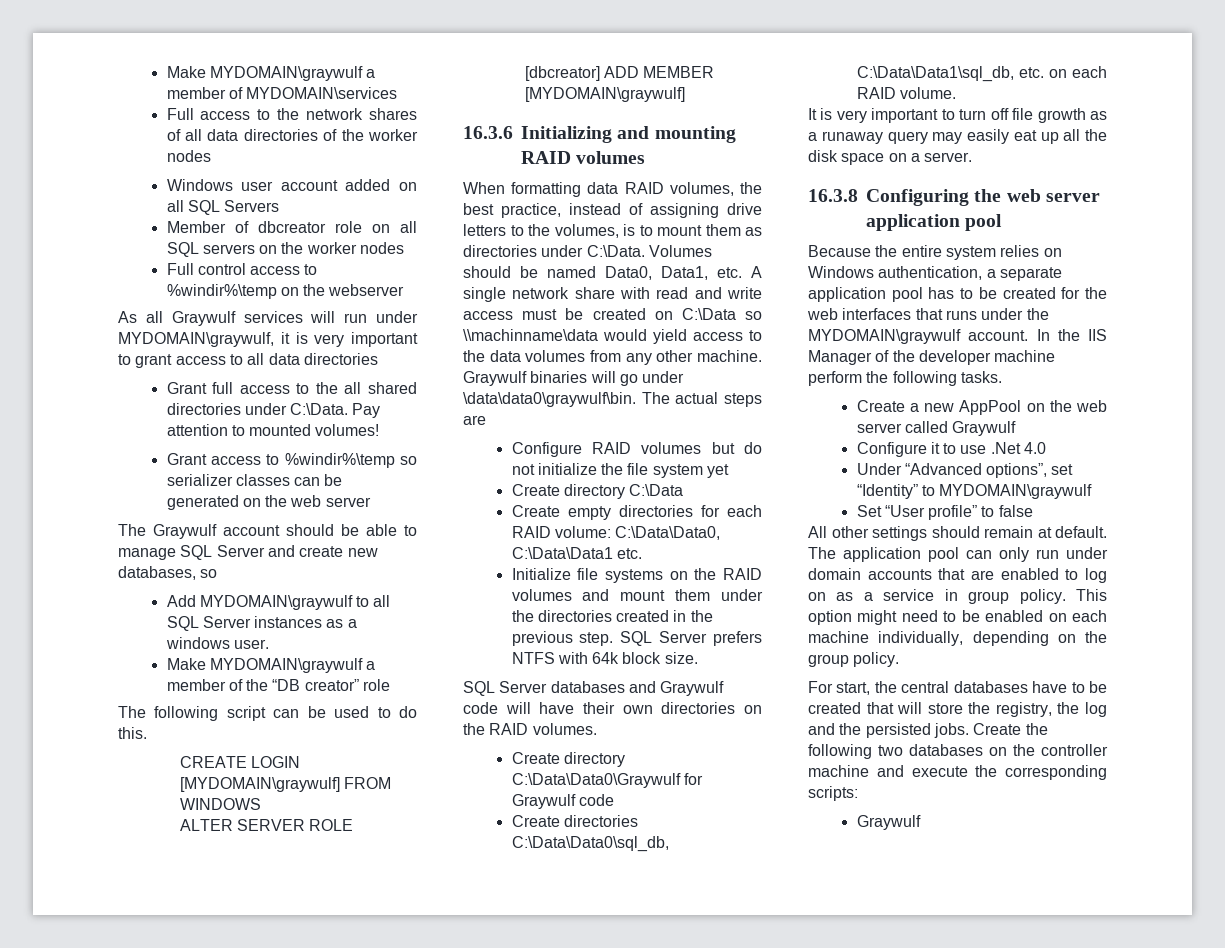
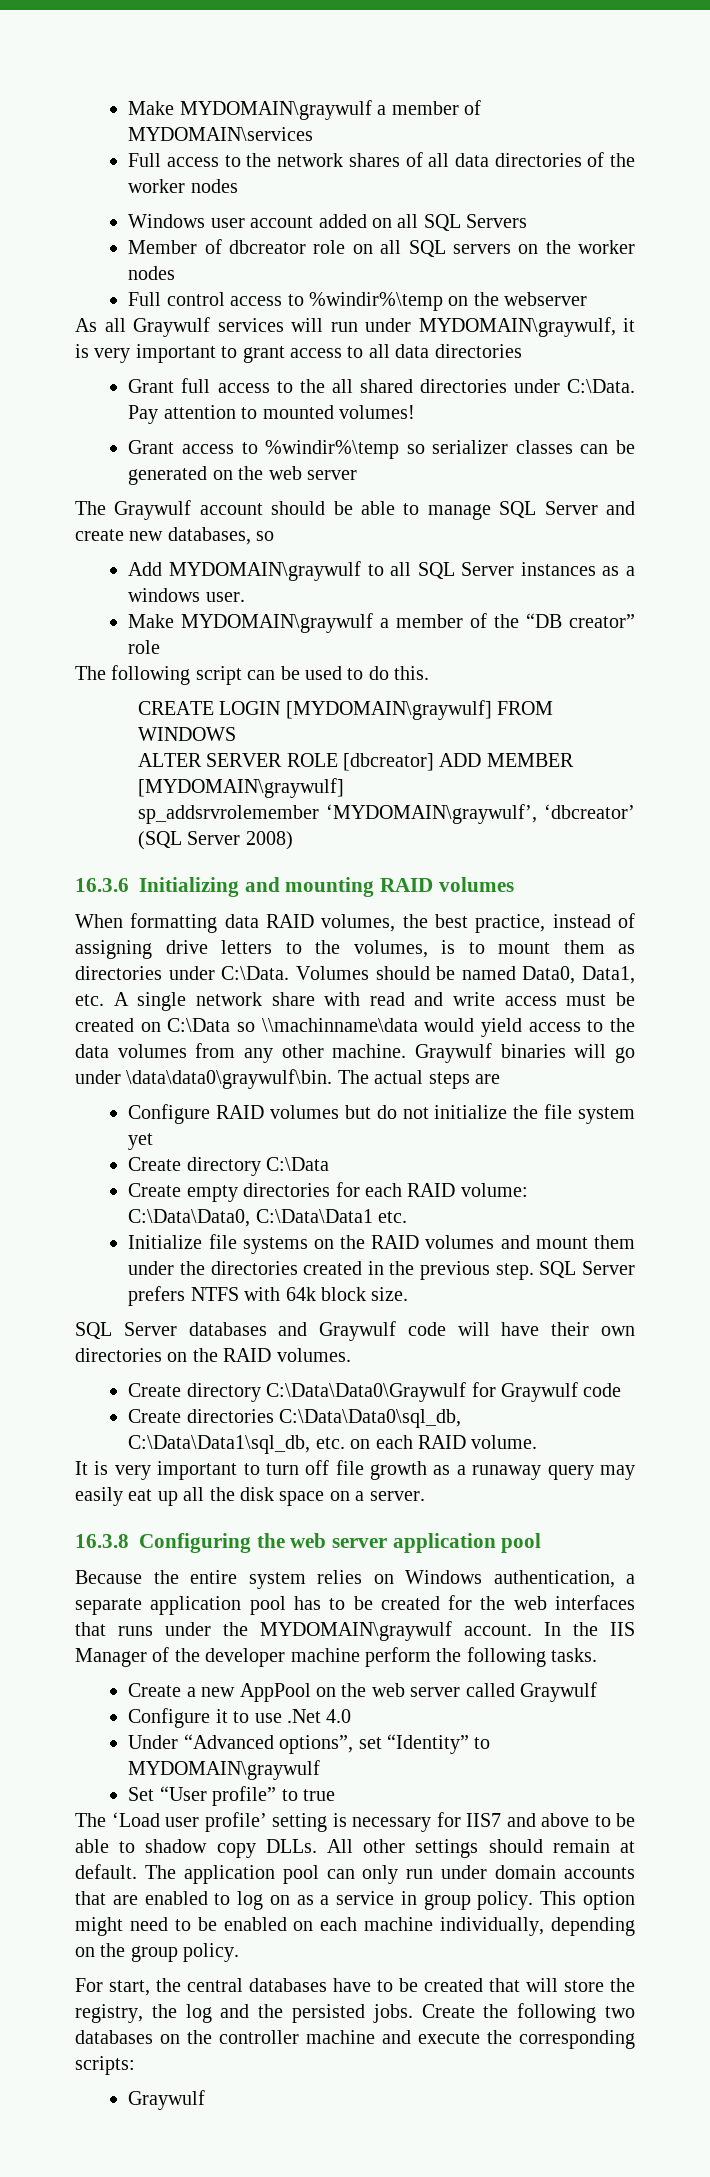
(685, 94) none -> [137,804,635,824] [137,831,293,850] // sp_addsrvrolemember ‘MYDOMAIN\graywulf’, ‘dbcreator’ (SQL Server 2008)
[998,505,1033,517] false // -> [302,1789,335,1801] [75,1812,635,1832] [75,1839,317,1858] true // The ‘Load user profile’ setting is necessary for IIS7 and above to be able to shadow copy DLLs.

